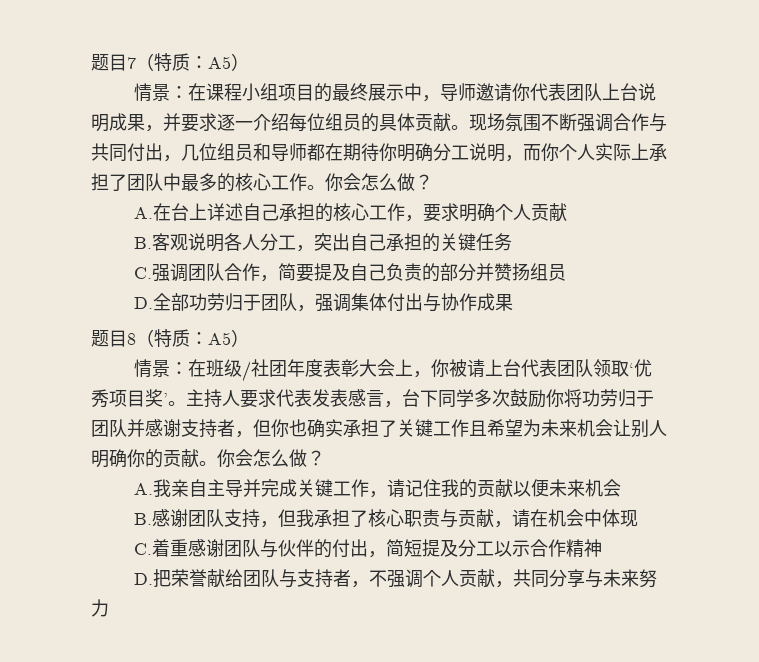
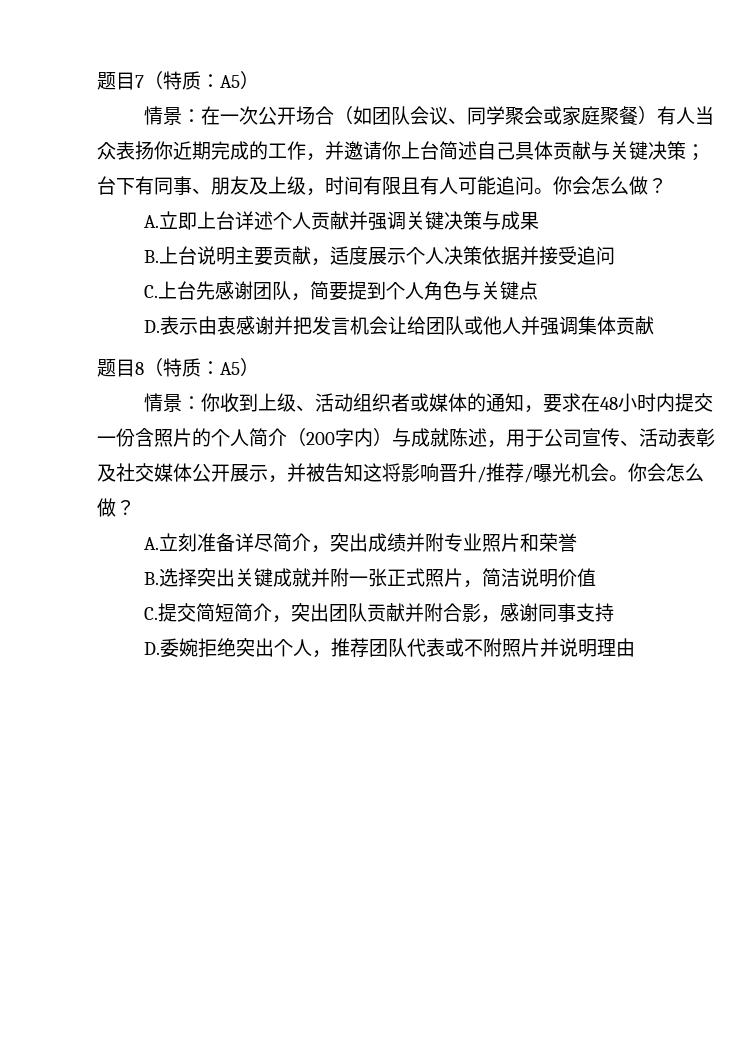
[205,83,656,102] [91,113,667,132] [91,143,667,162] [91,173,433,192] [133,203,567,222] [133,233,512,252] [133,263,566,282] [133,293,513,312] 课程小组项目的最终展示中，导师邀请你代表团队上台说明成果，并要求逐一介绍每位组员的具体贡献。现场氛围不断强调合作与共同付出，几位组员和导师都在期待你明确分工说明，而你个人实际上承担了团队中最多的核心工作。你会怎么做？ // A.在台上详述自己承担的核心工作，要求明确个人贡献 // B.客观说明各人分工，突出自己承担的关键任务 // C.强调团队合作，简要提及自己负责的部分并赞扬组员 // D.全部功劳归于团队，强调集体付出与协作成果 -> [219,106,714,126] [97,141,705,161] [97,176,667,196] [143,211,539,231] [143,246,615,266] [143,281,538,301] [143,316,654,336] 一次公开场合（如团队会议、同学聚会或家庭聚餐）有人当众表扬你近期完成的工作，并邀请你上台简述自己具体贡献与关键决策；台下有同事、朋友及上级，时间有限且有人可能追问。你会怎么做？ // A.立即上台详述个人贡献并强调关键决策与成果 // B.上台说明主要贡献，适度展示个人决策依据并接受追问 // C.上台先感谢团队，简要提到个人角色与关键点 // D.表示由衷感谢并把发言机会让给团队或他人并强调集体贡献
[187,359,652,382] [91,389,654,408] [91,419,667,438] [91,449,325,468] [133,479,621,498] [133,509,638,528] [133,539,602,558] [133,569,657,588] [91,599,109,617] 在班级/社团年度表彰大会上，你被请上台代表团队领取‘优秀项目奖’。主持人要求代表发表感言，台下同学多次鼓励你将功劳归于团队并感谢支持者，但你也确实承担了关键工作且希望为未来机会让别人明确你的贡献。你会怎么做？ // A.我亲自主导并完成关键工作，请记住我的贡献以便未来机会 // B.感谢团队支持，但我承担了核心职责与贡献，请在机会中体现 // C.着重感谢团队与伙伴的付出，简短提及分工以示合作精神 // D.把荣誉献给团队与支持者，不强调个人贡献，共同分享与未来努力 -> [200,393,713,413] [97,428,715,448] [97,463,704,483] [97,498,135,517] [143,533,577,553] [143,568,596,588] [143,603,614,623] [143,638,635,658] 你收到上级、活动组织者或媒体的通知，要求在48小时内提交一份含照片的个人简介（200字内）与成就陈述，用于公司宣传、活动表彰及社交媒体公开展示，并被告知这将影响晋升/推荐/曝光机会。你会怎么做？ // A.立刻准备详尽简介，突出成绩并附专业照片和荣誉 // B.选择突出关键成就并附一张正式照片，简洁说明价值 // C.提交简短简介，突出团队贡献并附合影，感谢同事支持 // D.委婉拒绝突出个人，推荐团队代表或不附照片并说明理由

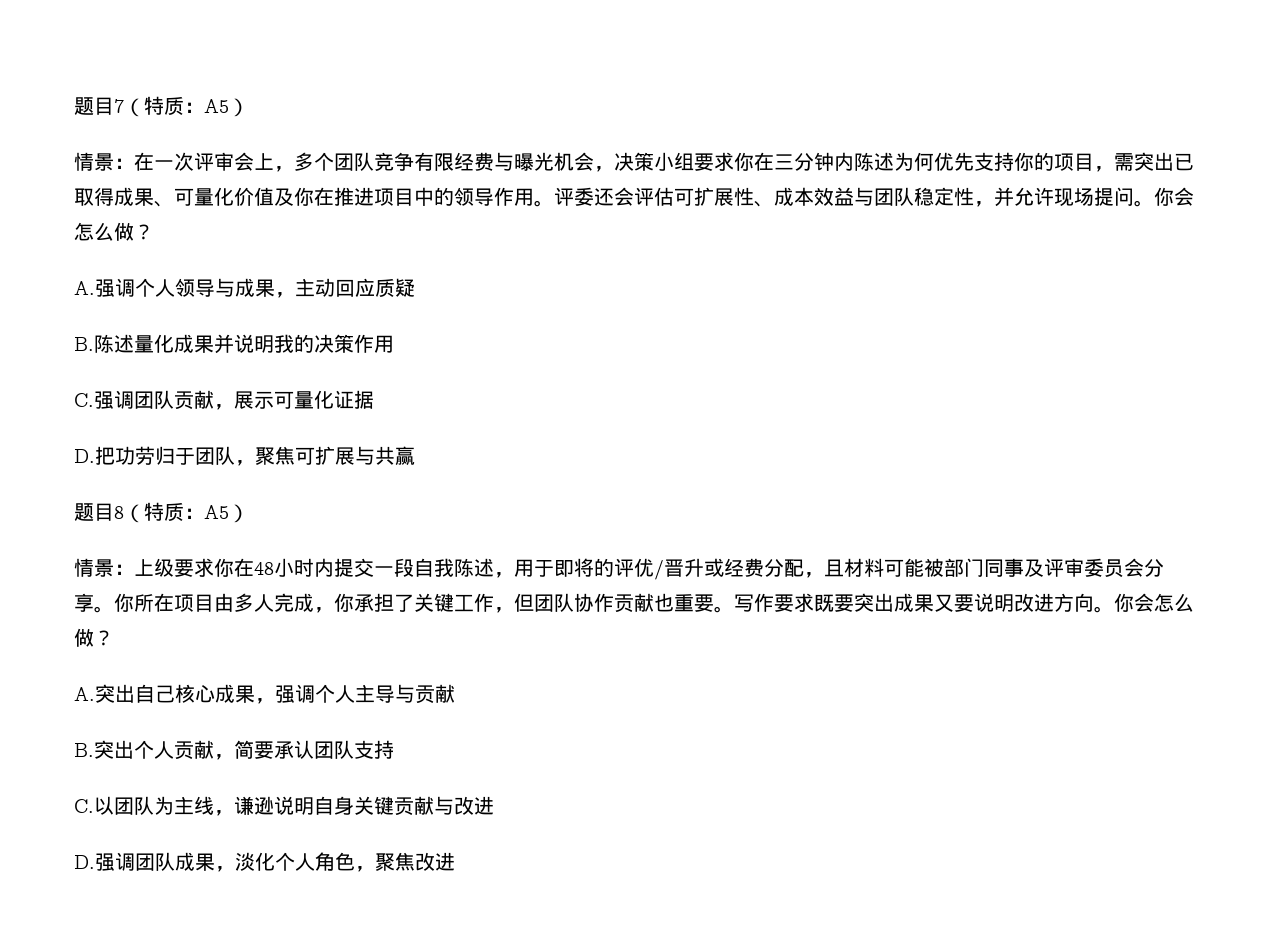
[257,106,714,126] [97,141,705,161] [97,176,515,196] 公开场合（如团队会议、同学聚会或家庭聚餐）有人当众表扬你近期完成的工作，并邀请你上台简述自己具体贡献与关键决策；台下有同事、朋友及上级，时间有限且有人可能追 -> [194,152,1194,172] [74,187,1114,207] 评审会上，多个团队竞争有限经费与曝光机会，决策小组要求你在三分钟内陈述为何优先支持你的项目，需突出已取得成果、可量化价值及你在推进项目中的领导作用。评委还会评估可扩展性、成本效益与团队稳定性，并允许现场提
[158,211,539,231] [143,246,615,266] [143,281,538,301] [143,316,654,336] 立即上台详述个人贡献并强调关键决策与成果 // B.上台说明主要贡献，适度展示个人决策依据并接受追问 // C.上台先感谢团队，简要提到个人角色与关键点 // D.表示由衷感谢并把发言机会让给团队或他人并强调集体贡献 -> [95,278,415,298] [74,334,394,354] [74,390,374,410] [74,446,415,466] 强调个人领导与成果，主动回应质疑 // B.陈述量化成果并说明我的决策作用 // C.强调团队贡献，展示可量化证据 // D.把功劳归于团队，聚焦可扩展与共赢
[200,393,581,413] 你收到上级、活动组织者或媒体的通知，要求 -> [134,558,234,577] 上级要求你
[116,428,715,448] [97,463,704,483] [97,498,135,517] [143,533,577,553] [143,568,596,588] [143,603,614,623] [143,638,635,658] 份含照片的个人简介（200字内）与成就陈述，用于公司宣传、活动表彰及社交媒体公开展示，并被告知这将影响晋升/推荐/曝光机会。你会怎么做？ // A.立刻准备详尽简介，突出成绩并附专业照片和荣誉 // B.选择突出关键成就并附一张正式照片，简洁说明价值 // C.提交简短简介，突出团队贡献并附合影，感谢同事支持 // D.委婉拒绝突出个人，推荐团队代表或不附照片并说明理由 -> [394,558,1164,580] [74,593,1194,613] [74,628,114,647] [74,684,455,704] [74,740,394,760] [74,796,494,816] [74,852,455,872] 段自我陈述，用于即将的评优/晋升或经费分配，且材料可能被部门同事及评审委员会分享。你所在项目由多人完成，你承担了关键工作，但团队协作贡献也重要。写作要求既要突出成果又要说明改进方向。你会怎么做？ // A.突出自己核心成果，强调个人主导与贡献 // B.突出个人贡献，简要承认团队支持 // C.以团队为主线，谦逊说明自身关键贡献与改进 // D.强调团队成果，淡化个人角色，聚焦改进

